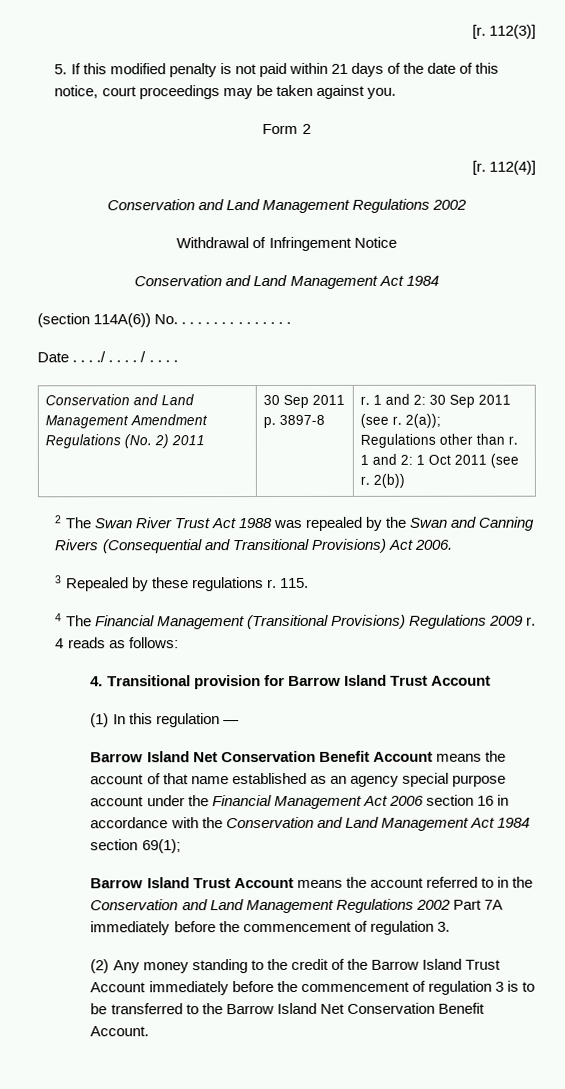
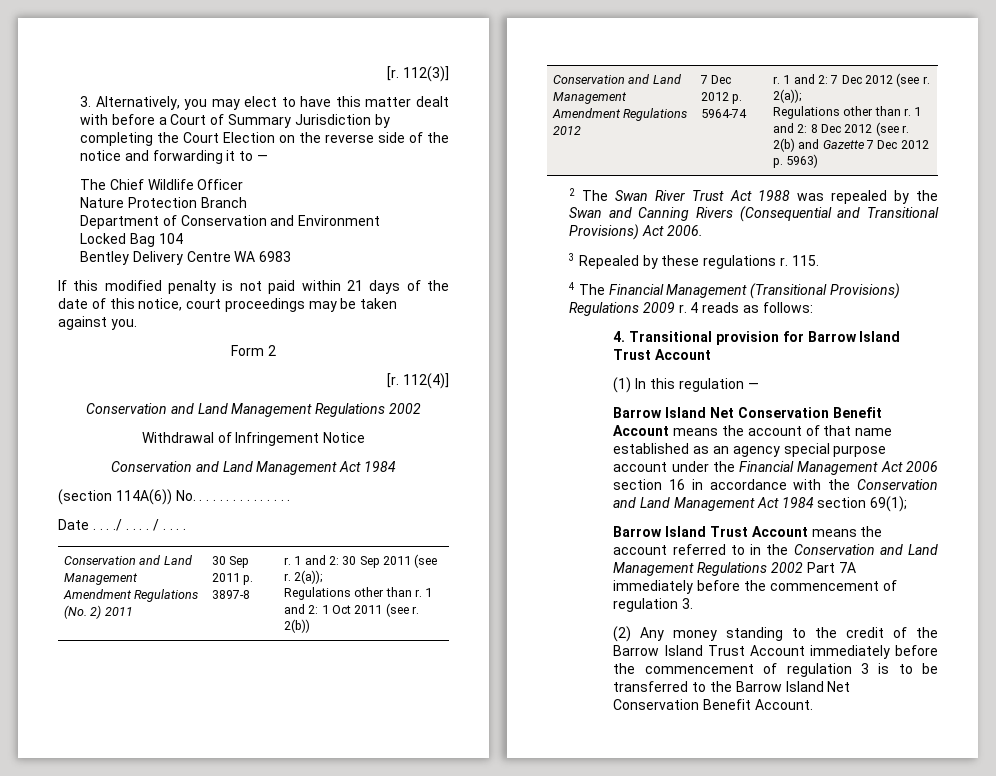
[54,64,68,75] 5. -> [80,96,449,110] [80,114,390,128] [80,132,450,146] [80,150,269,164] [80,179,244,190] [80,197,247,208] [80,215,381,229] [80,233,183,247] [80,251,292,265] 3. Alternatively, you may elect to have this matter dealt with before a Court of Summary Jurisdiction by completing the Court Election on the reverse side of the notice and forwarding it to — // The Chief Wildlife Officer // Nature Protection Branch // Department of Conservation and Environment // Locked Bag 104 // Bentley Delivery Centre WA 6983 //
(405, 480) none -> [552,74,681,84] [552,92,627,104] [551,108,688,121] [552,126,581,135] [699,75,732,84] [700,92,743,104] [700,109,747,118] [772,73,930,87] [772,89,802,103] [772,106,922,119] [772,122,910,136] [772,138,929,152] [772,154,819,168] // Conservation and Land Management Amendment Regulations 2012 | 7 Dec 2012 p. 5964-74 | r. 1 and 2: 7 Dec 2012 (see r. 2(a)); // Regulations other than r. 1 and 2: 8 Dec 2012 (see r. 2(b) and Gazette 7 Dec 2012 p. 5963)

